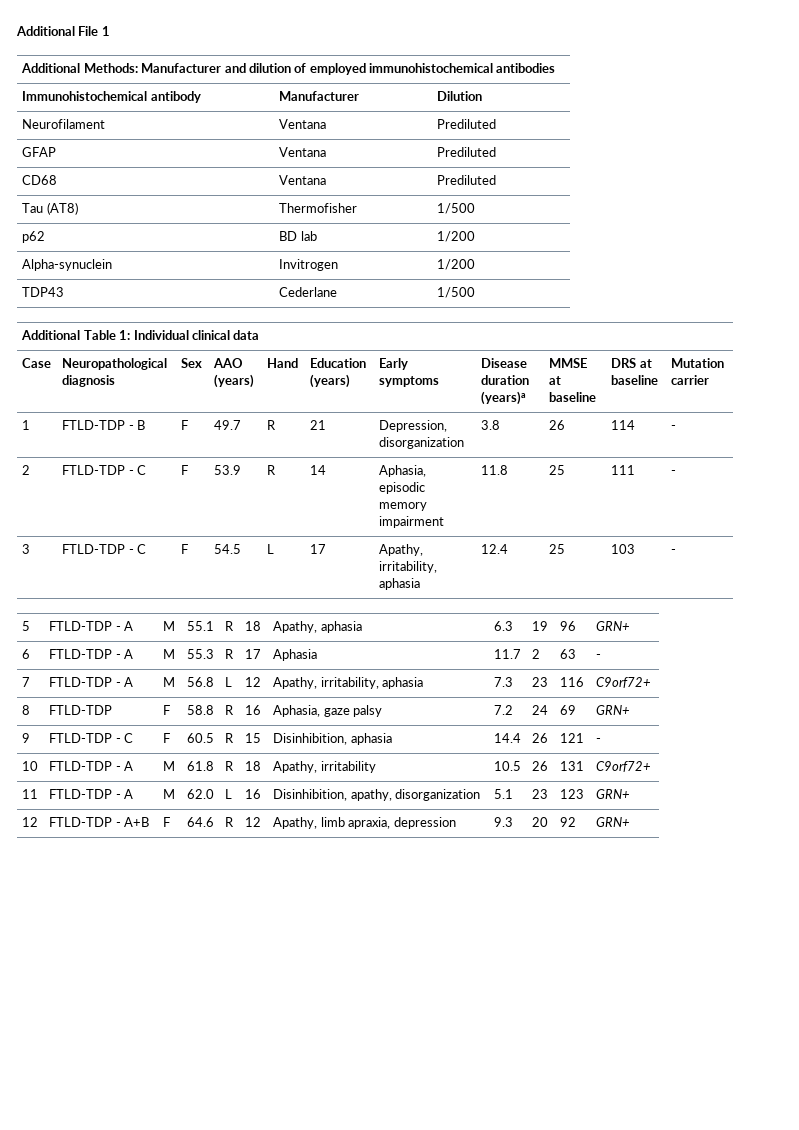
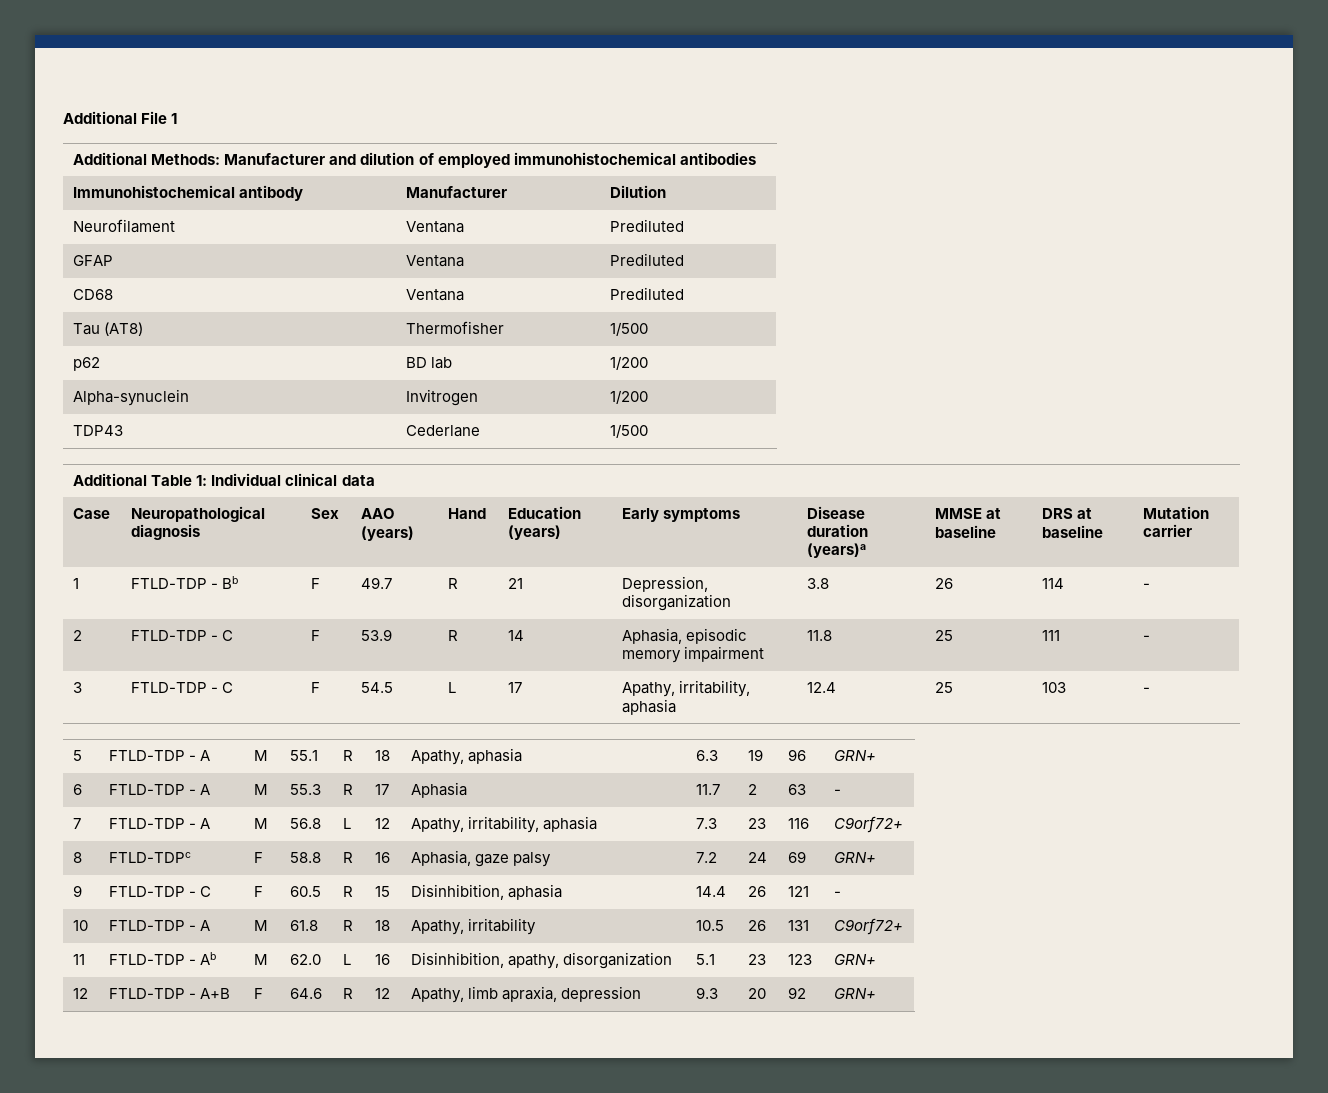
[137,420,146,430] B -> [222,576,239,589] Bb
[49,705,113,715] FTLD-TDP -> [109,852,192,863] FTLD-TDPc
[124,789,134,799] A -> [200,952,217,965] Ab

